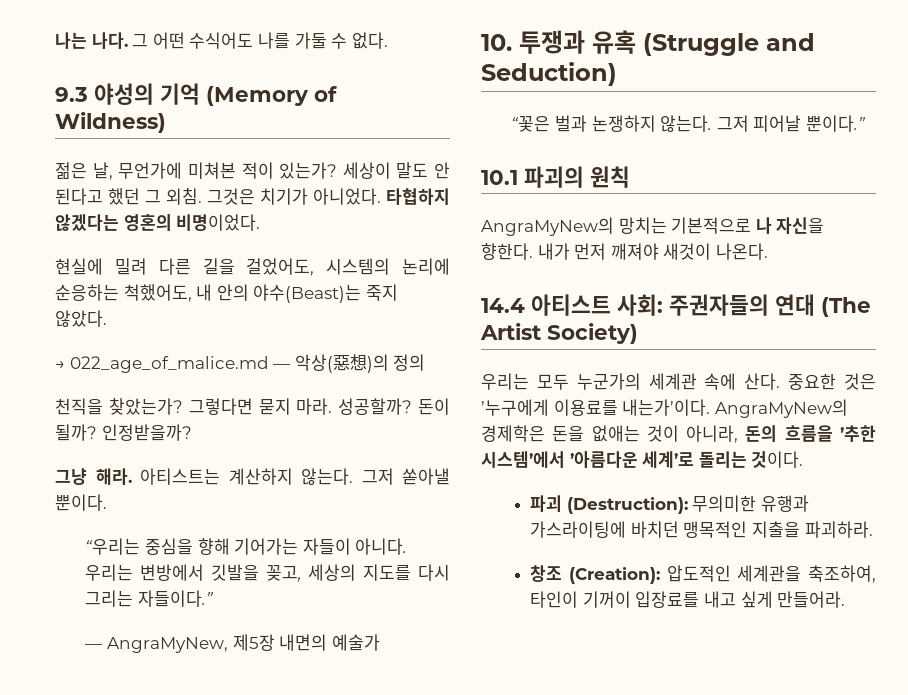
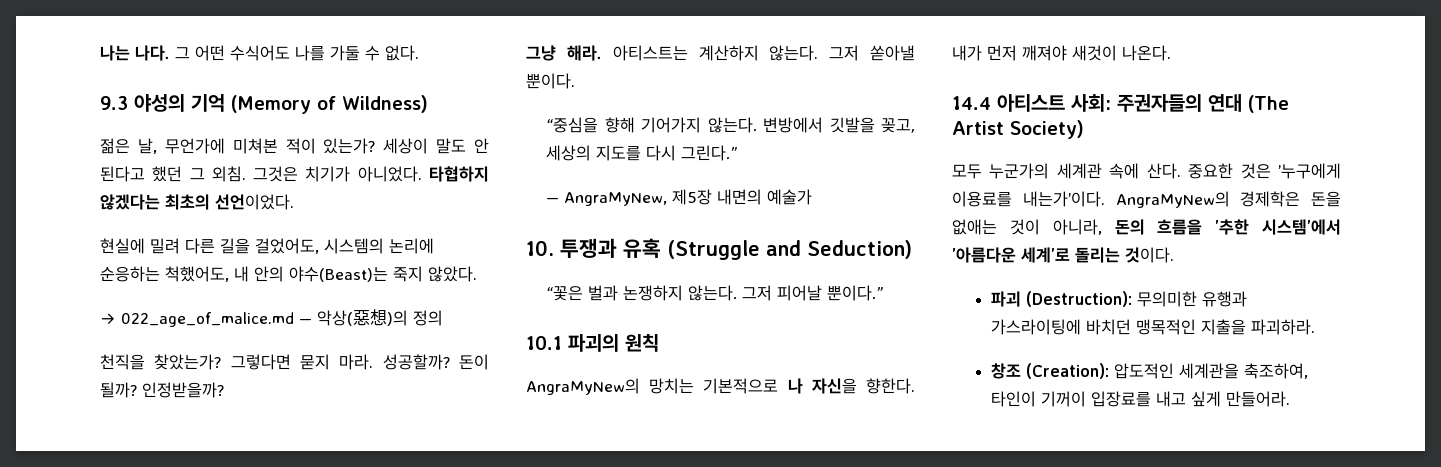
[123,214,261,231] 영혼의 비명이었다. -> [165,194,294,210] 최초의 선언이었다.
[85,538,408,555] [85,564,134,581] “우리는 중심을 향해 기어가는 자들이 아니다. 우리는 -> [546,117,757,133] “중심을 향해 기어가지 않는다.
[85,590,215,607] 그리는 자들이다.” -> [681,145,738,161] 그린다.”
[481,373,529,390] 우리는 -> (1084, 129) none

